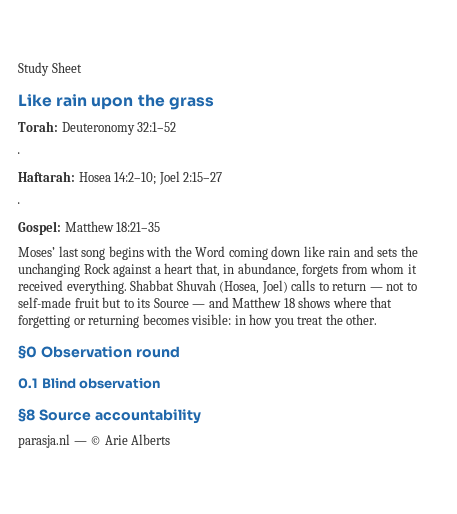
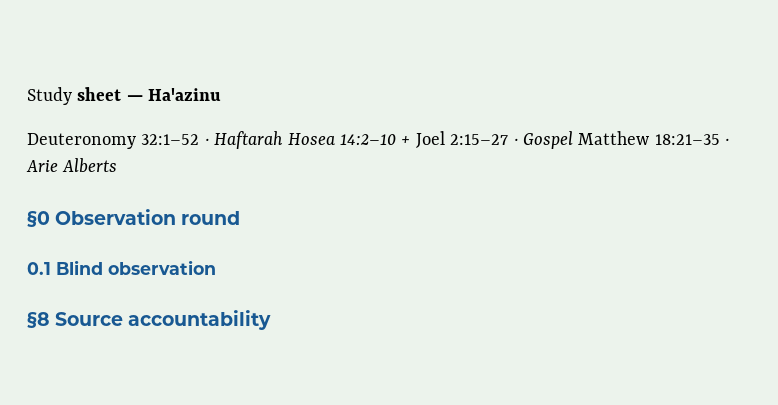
[51,62,82,73] [18,94,214,110] [18,121,58,132] Sheet // Like rain upon the grass // Torah: -> [77,87,222,101] sheet — Ha'azinu //
[18,152,20,157] [18,171,157,185] // · // Haftarah: Hosea 14:2–10; -> [204,131,411,149] · Haftarah Hosea 14:2–10 +
[18,202,20,207] [18,221,61,235] // · // Gospel: -> [513,131,573,149] · Gospel
[18,246,418,260] [18,263,417,277] [18,280,417,294] [18,297,393,308] [18,314,378,328] // Moses’ last song begins with the Word coming down like rain and sets the unchanging Rock against a heart that, in abundance, forgets from whom it received everything. Shabbat Shuvah (Hosea, Joel) calls to return — not to self-made fruit but to its Source — and Matthew 18 shows where that forgetting or returning becomes visible: in how you treat the other. -> [725,138,730,145] [26,158,118,173] · Arie Alberts
[18,434,171,448] // parasja.nl — © Arie Alberts -> (272, 320) none

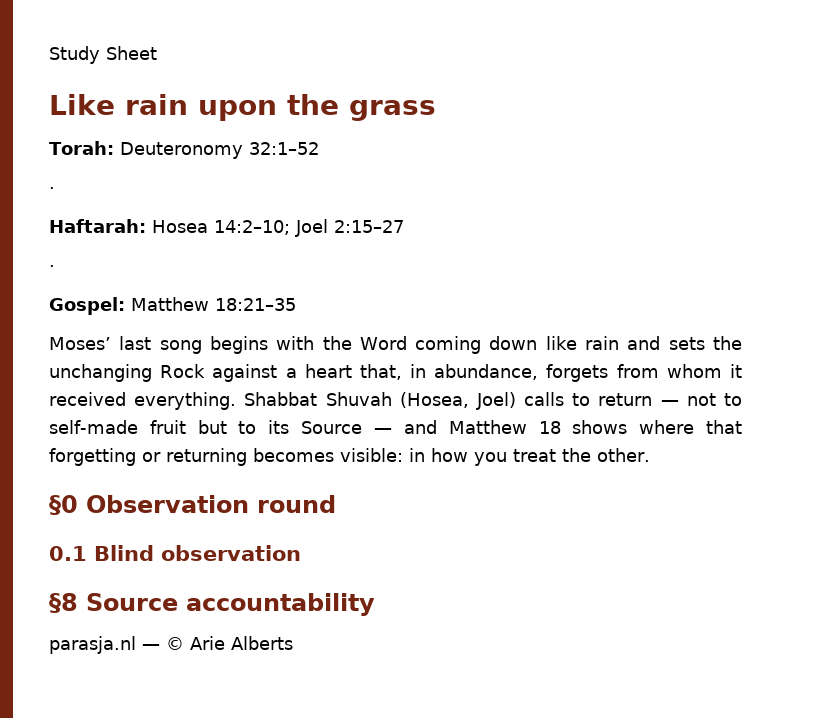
[77,87,222,101] sheet — Ha'azinu // -> [106,46,157,60] [49,94,436,121] [49,141,114,155] Sheet // Like rain upon the grass // Torah:
[204,131,411,149] · Haftarah Hosea 14:2–10 + -> [49,187,55,194] [49,219,290,235] // · // Haftarah: Hosea 14:2–10;
[513,131,573,149] · Gospel -> [49,265,55,272] [49,297,125,315] // · // Gospel:
[725,138,730,145] [26,158,118,173] · Arie Alberts -> [49,336,743,354] [49,364,742,382] [49,392,742,410] [49,420,742,434] [49,448,650,466] // Moses’ last song begins with the Word coming down like rain and sets the unchanging Rock against a heart that, in abundance, forgets from whom it received everything. Shabbat Shuvah (Hosea, Joel) calls to return — not to self-made fruit but to its Source — and Matthew 18 shows where that forgetting or returning becomes visible: in how you treat the other.
(272, 320) none -> [49,636,293,654] // parasja.nl — © Arie Alberts

